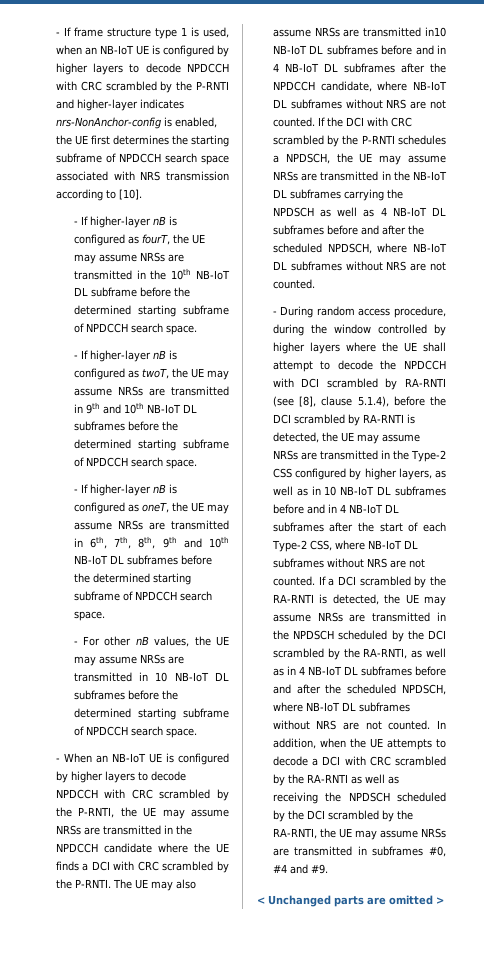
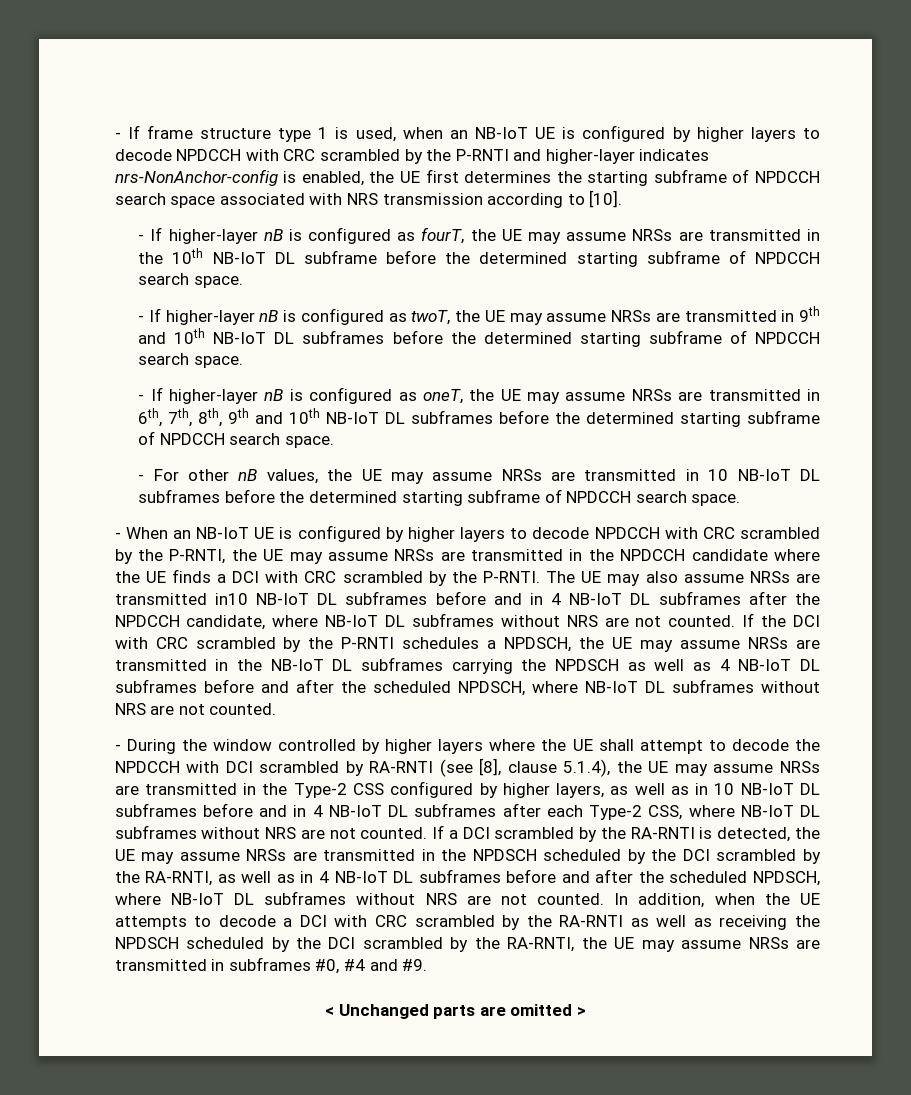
[316,306,446,318] [272,324,304,336] random access procedure, during -> (176, 746) none
[393,396,446,406] [272,414,415,426] [272,432,319,443] before the DCI scrambled by RA-RNTI is detected, -> (611, 768) none
[358,522,419,532] the start of -> (541, 810) none

